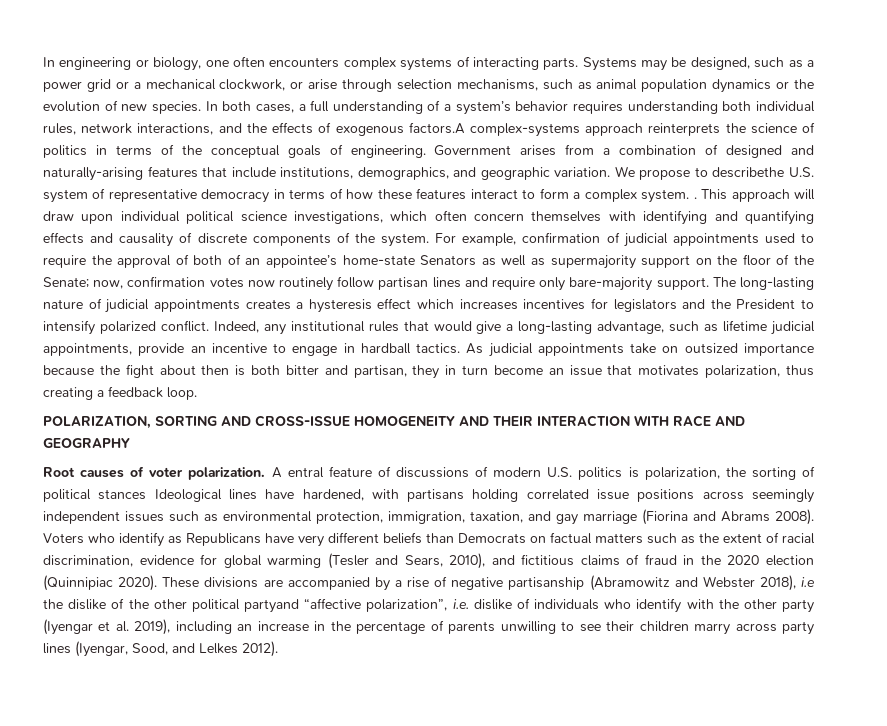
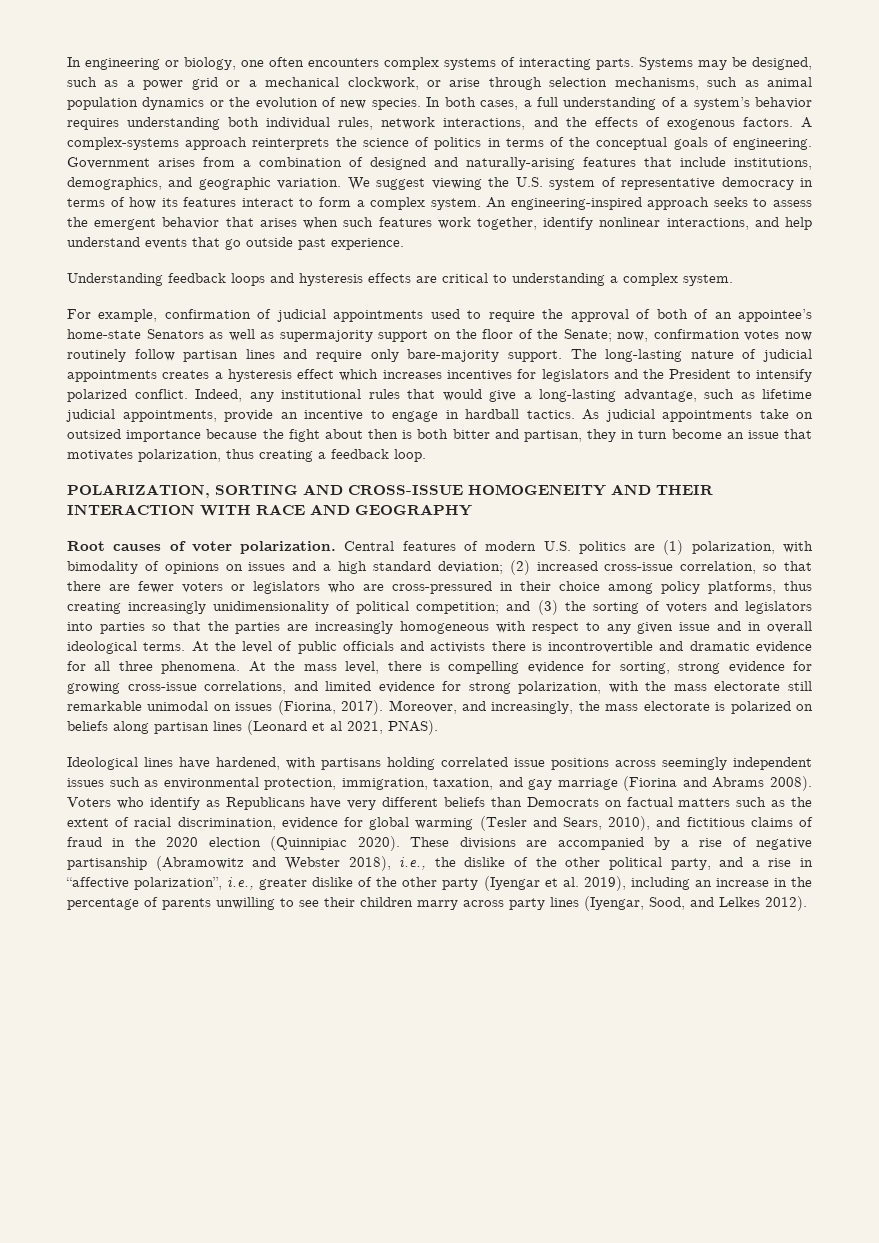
[408,122,465,134] factors.A -> [742,117,813,128] factors. A
[639,167,785,180] propose to describethe -> [376,177,510,190] suggest viewing the
[377,189,412,200] these -> [161,198,178,207] its
[693,189,816,202] [43,210,814,225] [43,232,429,247] . This approach will draw upon individual political science investigations, which often concern themselves with identifying and quantifying effects and causality of discrete components of the system. -> [486,197,812,210] [67,217,812,230] [67,237,404,250] [67,273,733,286] An engineering-inspired approach seeks to assess the emergent behavior that arises when such features work together, identify nonlinear interactions, and help understand events that go outside past experience. // Understanding feedback loops and hysteresis effects are critical to understanding a complex system. //
[271,466,815,480] [43,489,147,502] A entral feature of discussions of modern U.S. politics is polarization, the sorting of political stances -> [344,540,814,555] [67,560,813,575] [67,581,812,594] [67,600,813,615] [67,621,812,634] [67,641,812,654] [67,661,812,674] [67,681,813,694] [67,700,814,715] [67,720,438,735] Central features of modern U.S. politics are (1) polarization, with bimodality of opinions on issues and a high standard deviation; (2) increased cross-issue correlation, so that there are fewer voters or legislators who are cross-pressured in their choice among policy platforms, thus creating increasingly unidimensionality of political competition; and (3) the sorting of voters and legislators into parties so that the parties are increasingly homogeneous with respect to any given issue and in overall ideological terms. At the level of public officials and activists there is incontrovertible and dramatic evidence for all three phenomena. At the mass level, there is compelling evidence for sorting, strong evidence for growing cross-issue correlations, and limited evidence for strong polarization, with the mass electorate still remarkable unimodal on issues (Fiorina, 2017). Moreover, and increasingly, the mass electorate is polarized on beliefs along partisan lines (Leonard et al 2021, PNAS). //
[801,577,815,587] i.e -> [399,857,427,870] i.e.,
[244,598,714,613] partyand “affective polarization”, i.e. dislike of individuals who identify with -> [670,857,813,870] [66,877,373,890] party, and a rise in “affective polarization”, i.e., greater dislike of

